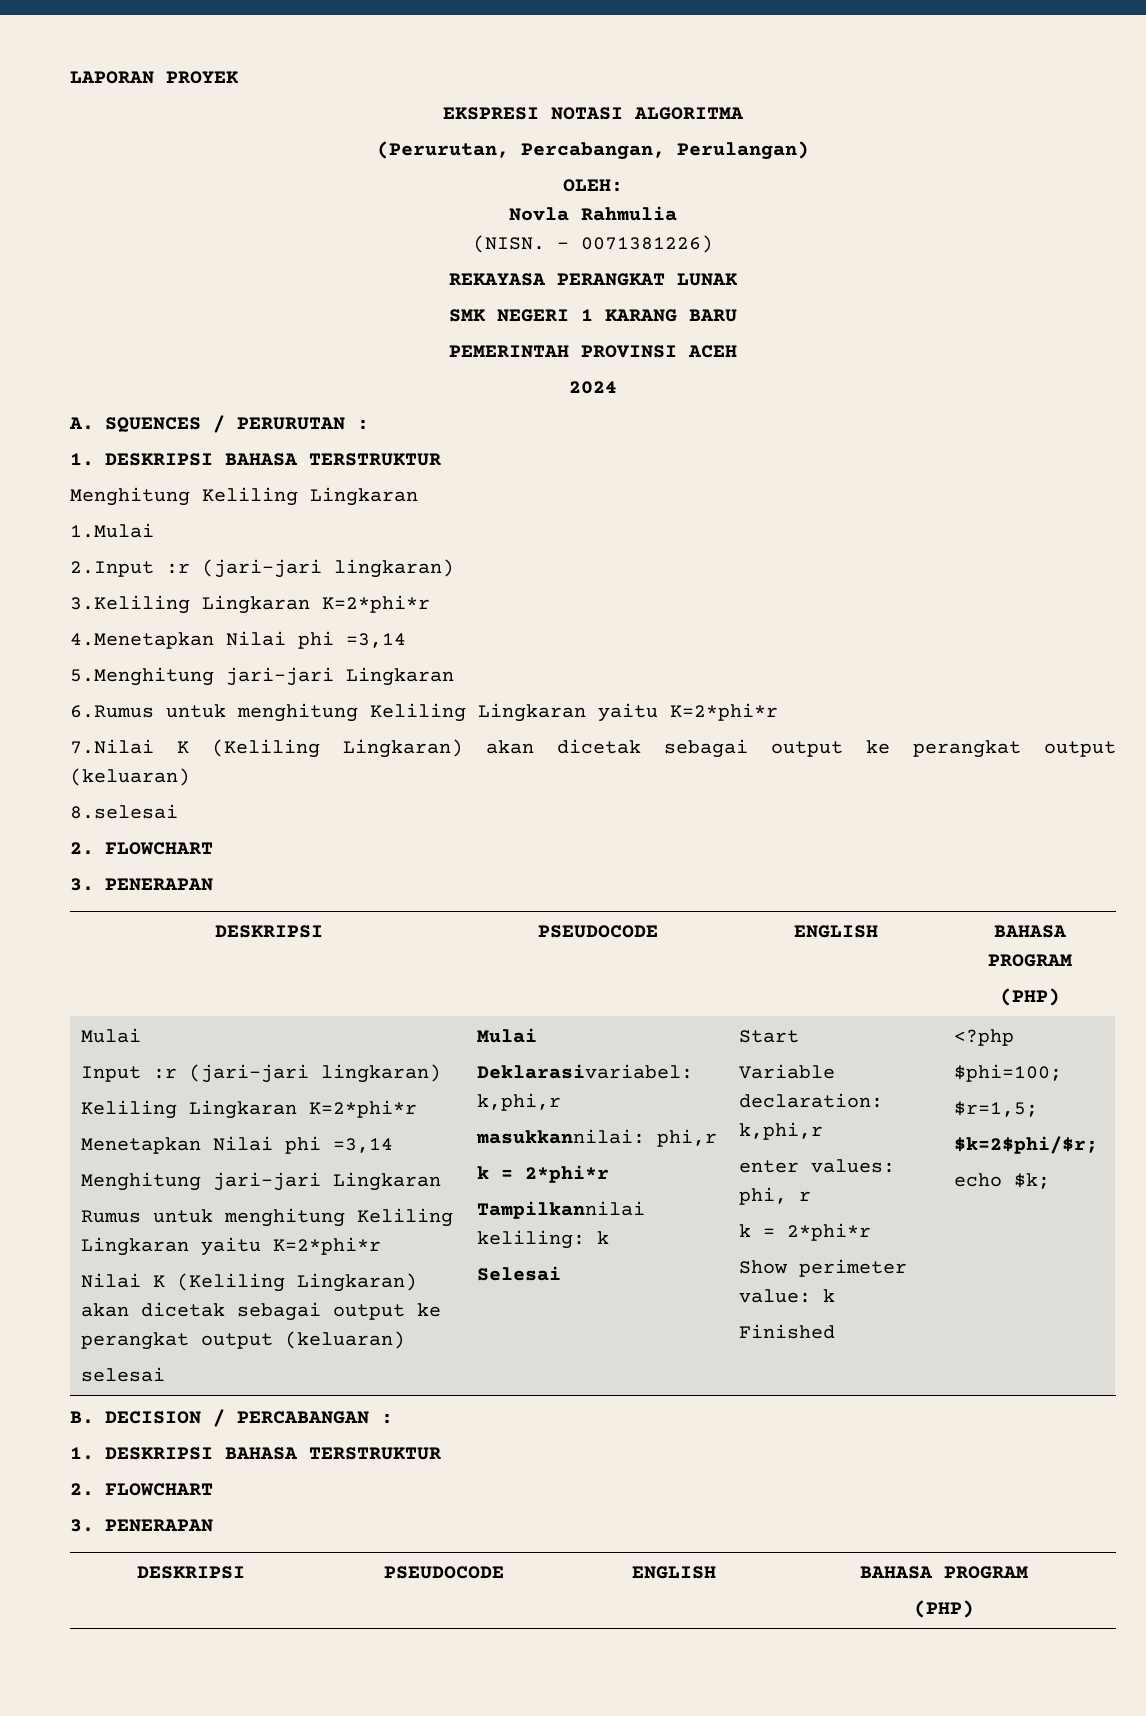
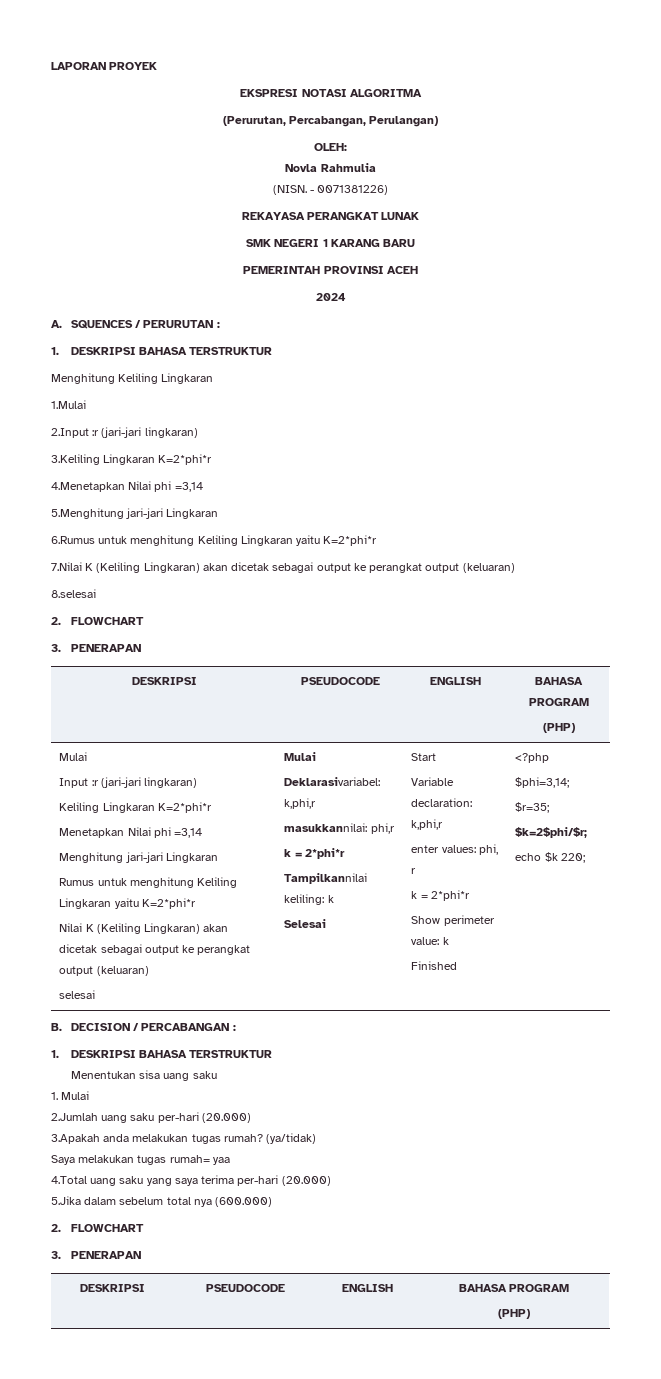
[954,1064,1063,1082] [954,1101,1039,1117] $phi=100; // $r=1,5; -> [515,777,570,788] [515,802,550,813] $phi=3,14; // $r=35;
[1014,1173,1051,1189] $k; -> [544,852,585,863] $k 220;
(441, 1453) none -> [70,1070,217,1081] [51,1091,90,1100] [51,1112,251,1123] [51,1133,317,1144] [51,1155,230,1165] [51,1175,331,1186] [51,1196,273,1207] // Menentukan sisa uang saku // 1. Mulai // 2.Jumlah uang saku per-hari (20.000) // 3.Apakah anda melakukan tugas rumah? (ya/tidak) // Saya melakukan tugas rumah= yaa // 4.Total uang saku yang saya terima per-hari (20.000) // 5.Jika dalam sebelum total nya (600.000)

